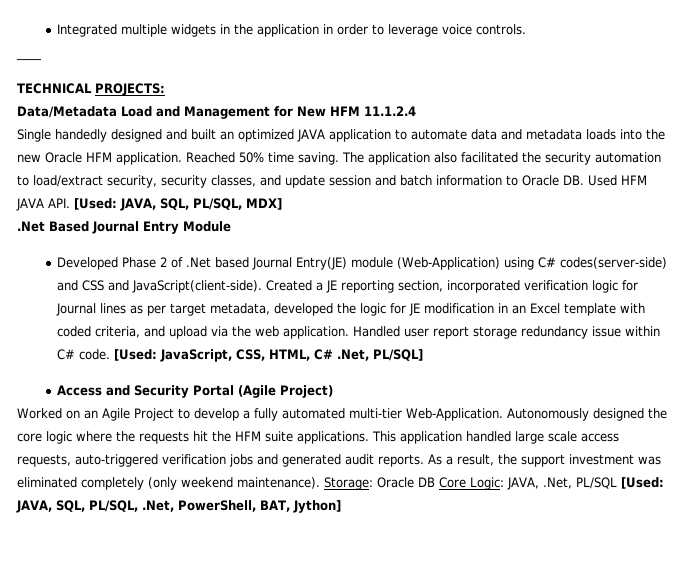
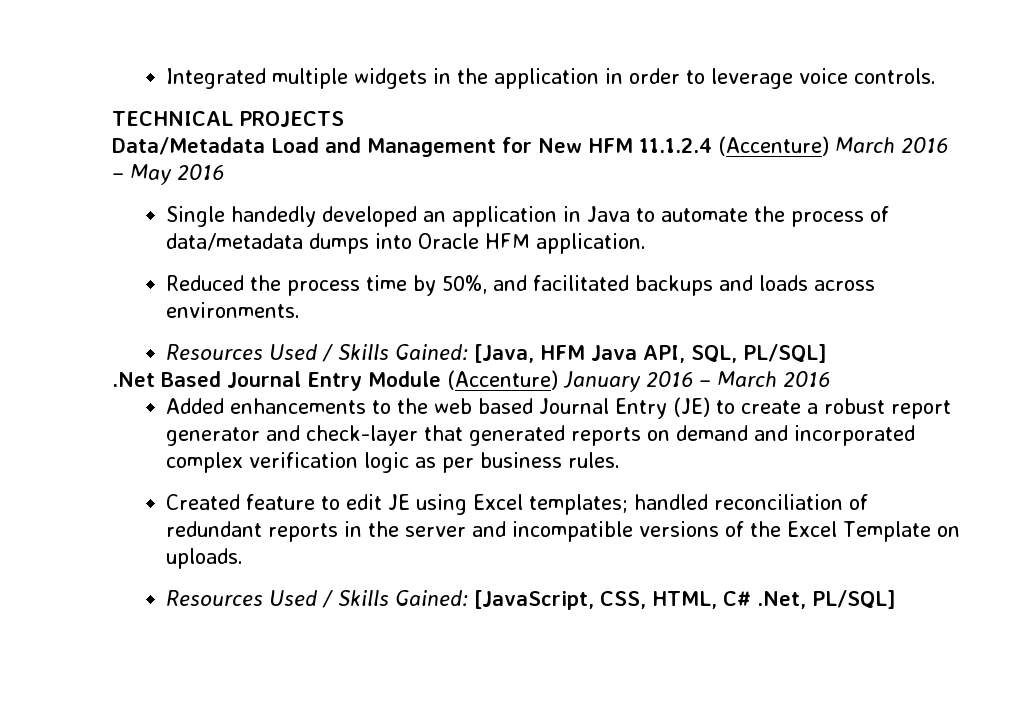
[16,57,41,61] // ____ -> (937, 76) none
[95,83,165,96] PROJECTS: -> [239,111,344,127] PROJECTS
[17,129,665,142] [17,152,661,165] [17,175,647,188] [16,198,282,211] // Single handedly designed and built an optimized JAVA application to automate data and metadata loads into the new Oracle HFM application. Reached 50% time saving. The application also facilitated the security automation to load/extract security, security classes, and update session and batch information to Oracle DB. Used HFM JAVA API. [Used: JAVA, SQL, PL/SQL, MDX] -> [718,136,948,156] [112,164,224,185] [166,206,890,227] [166,233,647,254] [166,275,876,296] [166,302,301,318] [166,344,828,363] (Accenture) March 2016 – May 2016 // Single handedly developed an application in Java to automate the process of data/metadata dumps into Oracle HFM application. // Reduced the process time by 50%, and facilitated backups and loads across environments. // Resources Used / Skills Gained: [Java, HFM Java API, SQL, PL/SQL]
[57,257,668,270] [57,280,639,293] [56,303,646,316] [57,326,661,339] [57,349,233,362] // Developed Phase 2 of .Net based Journal Entry(JE) module (Web-Application) using C# codes(server-side) and CSS and JavaScript(client-side). Created a JE reporting section, incorporated verification logic for Journal lines as per target metadata, developed the logic for JE modification in an Excel template with coded criteria, and upload via the web application. Handled user report storage redundancy issue within C# code. [Used: JavaScript, -> [447,370,830,392] [166,397,952,419] [166,425,916,446] [166,452,621,473] [166,494,869,515] [166,521,961,542] [166,548,244,569] [166,590,595,610] (Accenture) January 2016 – March 2016 // Added enhancements to the web based Journal Entry (JE) to create a robust report generator and check-layer that generated reports on demand and incorporated complex verification logic as per business rules. // Created feature to edit JE using Excel templates; handled reconciliation of redundant reports in the server and incompatible versions of the Excel Template on uploads. // Resources Used / Skills Gained: [JavaScript,
[57,385,334,398] [17,408,667,421] [17,431,619,444] [17,454,661,467] [17,477,664,490] [16,500,341,513] // Access and Security Portal (Agile Project) // Worked on an Agile Project to develop a fully automated multi-tier Web-Application. Autonomously designed the core logic where the requests hit the HFM suite applications. This application handled large scale access requests, auto-triggered verification jobs and generated audit reports. As a result, the support investment was eliminated completely (only weekend maintenance). Storage: Oracle DB Core Logic: JAVA, .Net, PL/SQL [Used: JAVA, SQL, PL/SQL, .Net, PowerShell, BAT, Jython] -> (897, 599) none

